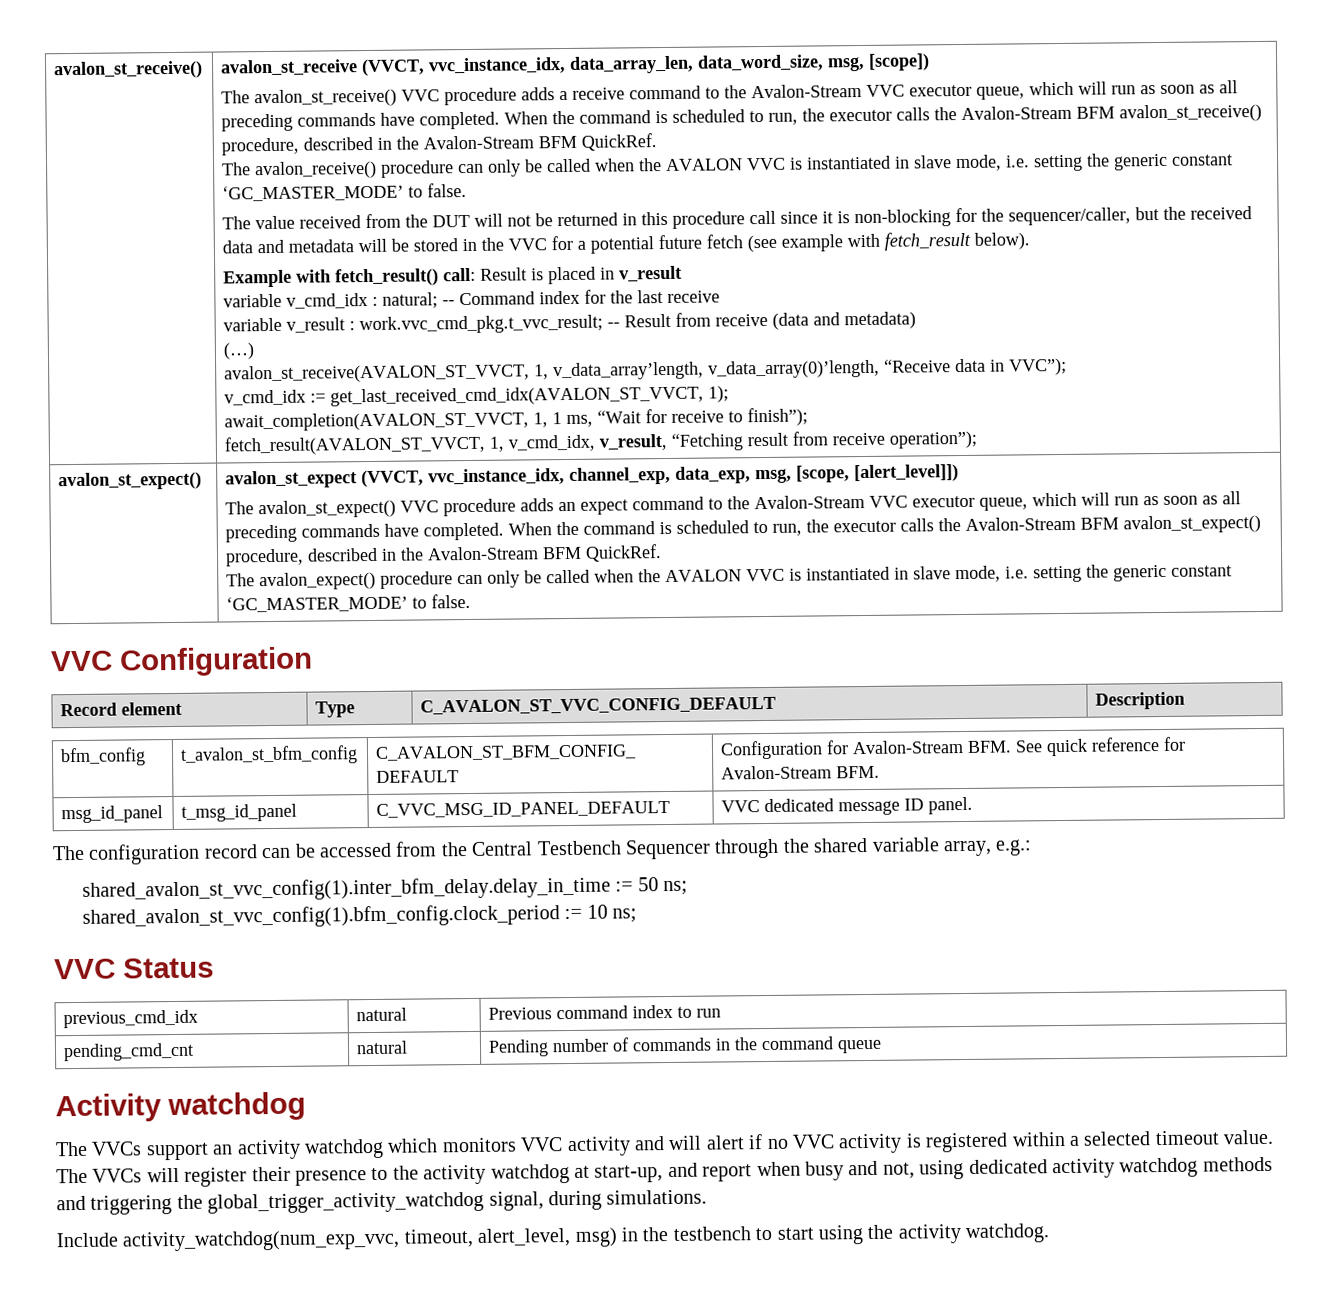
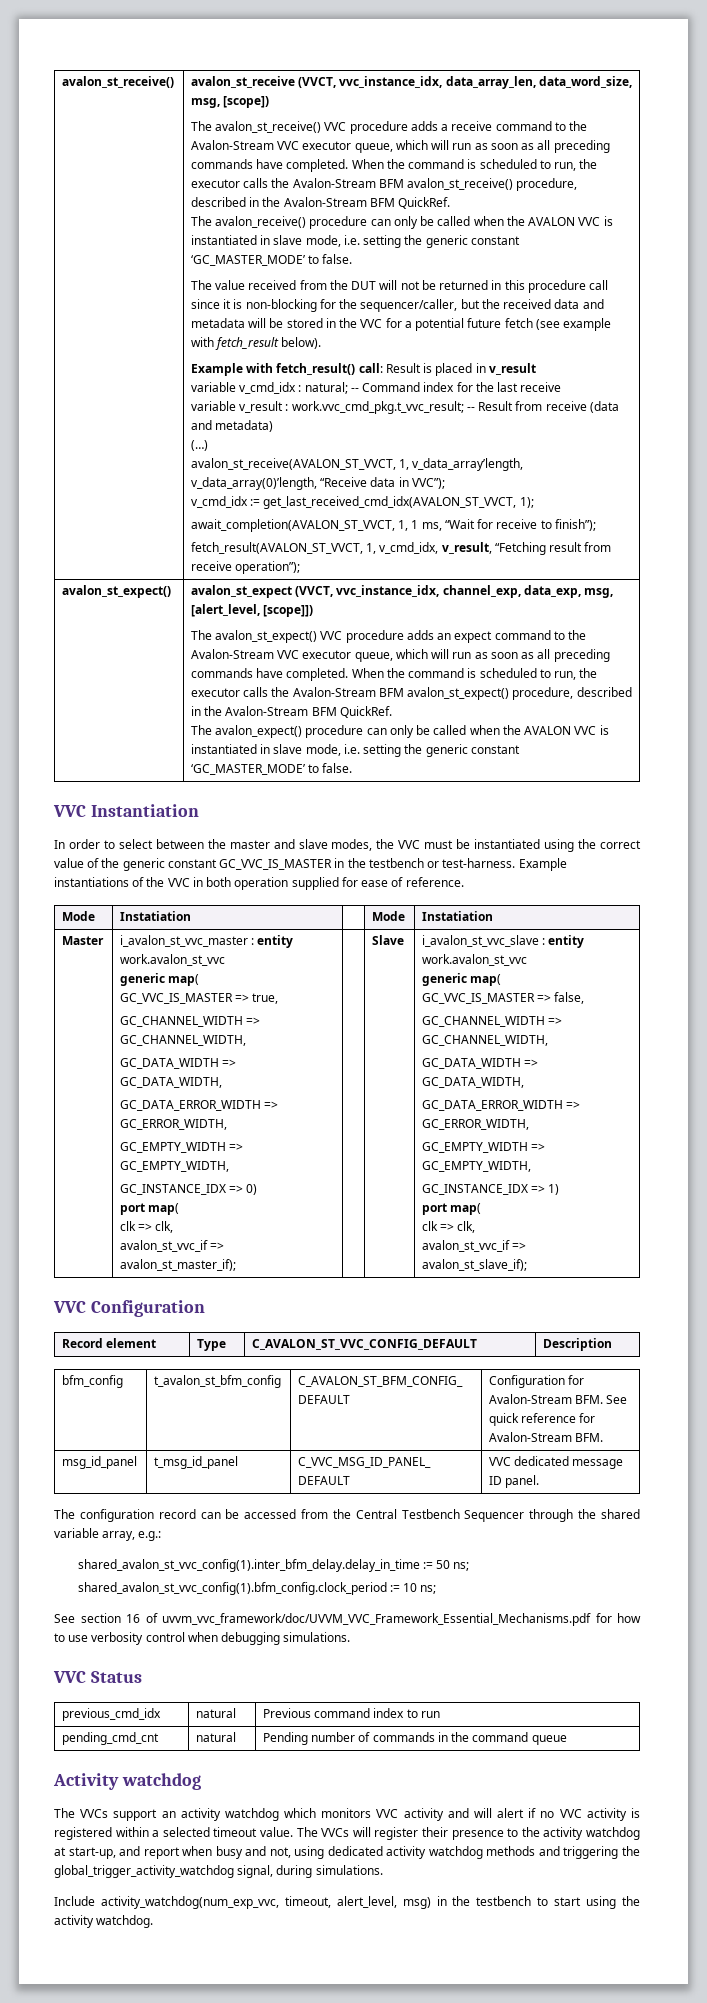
[796,464,960,483] [scope, [alert_level]]) -> [191,604,314,617] [alert_level, [scope]])
(472, 601) none -> [53,804,199,817] [54,839,641,852] [54,858,567,871] [54,877,464,890] [62,911,96,921] [120,911,192,921] [372,911,406,921] [422,911,494,921] [62,936,105,945] [120,935,294,948] [120,954,226,966] [120,973,200,986] [120,993,279,1004] [120,1016,261,1027] [120,1035,247,1046] [120,1058,237,1069] [120,1077,223,1088] [120,1100,279,1111] [120,1119,228,1130] [120,1142,244,1153] [120,1161,230,1172] [120,1184,258,1195] [120,1203,180,1215] [120,1221,174,1233] [120,1240,225,1252] [120,1259,237,1271] [372,935,405,945] [422,935,585,948] [422,954,528,966] [422,973,502,986] [422,992,585,1004] [422,1016,563,1027] [422,1035,549,1046] [422,1058,539,1069] [422,1077,525,1088] [422,1100,581,1111] [422,1119,530,1130] [422,1142,546,1153] [422,1161,532,1172] [422,1184,560,1195] [422,1203,482,1215] [422,1221,476,1233] [422,1240,527,1252] [422,1259,528,1271] // VVC Instantiation // In order to select between the master and slave modes, the VVC must be instantiated using the correct value of the generic constant GC_VVC_IS_MASTER in the testbench or test-harness. Example instantiations of the VVC in both operation supplied for ease of reference. // Mode | Instatiation | | Mode | Instatiation // Master | i_avalon_st_vvc_master : entity work.avalon_st_vvc // generic map( // GC_VVC_IS_MASTER => true, // GC_CHANNEL_WIDTH => GC_CHANNEL_WIDTH, // GC_DATA_WIDTH => GC_DATA_WIDTH, // GC_DATA_ERROR_WIDTH => GC_ERROR_WIDTH, // GC_EMPTY_WIDTH => GC_EMPTY_WIDTH, // GC_INSTANCE_IDX => 0) // port map( // clk => clk, // avalon_st_vvc_if => avalon_st_master_if); | | Slave | i_avalon_st_vvc_slave : entity work.avalon_st_vvc // generic map( // GC_VVC_IS_MASTER => false, // GC_CHANNEL_WIDTH => GC_CHANNEL_WIDTH, // GC_DATA_WIDTH => GC_DATA_WIDTH, // GC_DATA_ERROR_WIDTH => GC_ERROR_WIDTH, // GC_EMPTY_WIDTH => GC_EMPTY_WIDTH, // GC_INSTANCE_IDX => 1) // port map( // clk => clk, // avalon_st_vvc_if => avalon_st_slave_if);
(638, 915) none -> [54,1613,641,1626] [54,1632,351,1645] // See section 16 of uvvm_vvc_framework/doc/UVVM_VVC_Framework_Essential_Mechanisms.pdf for how to use verbosity control when debugging simulations.

